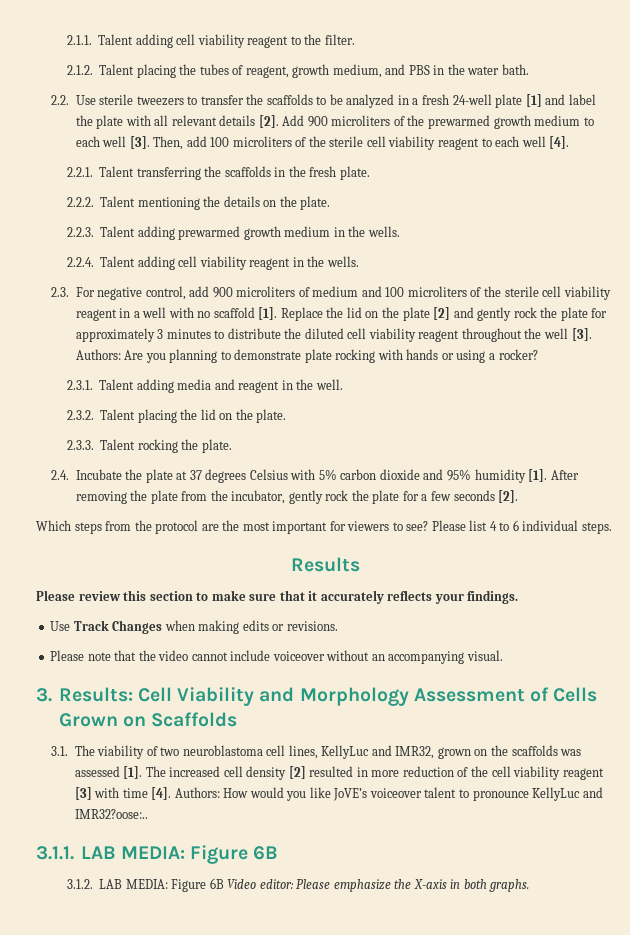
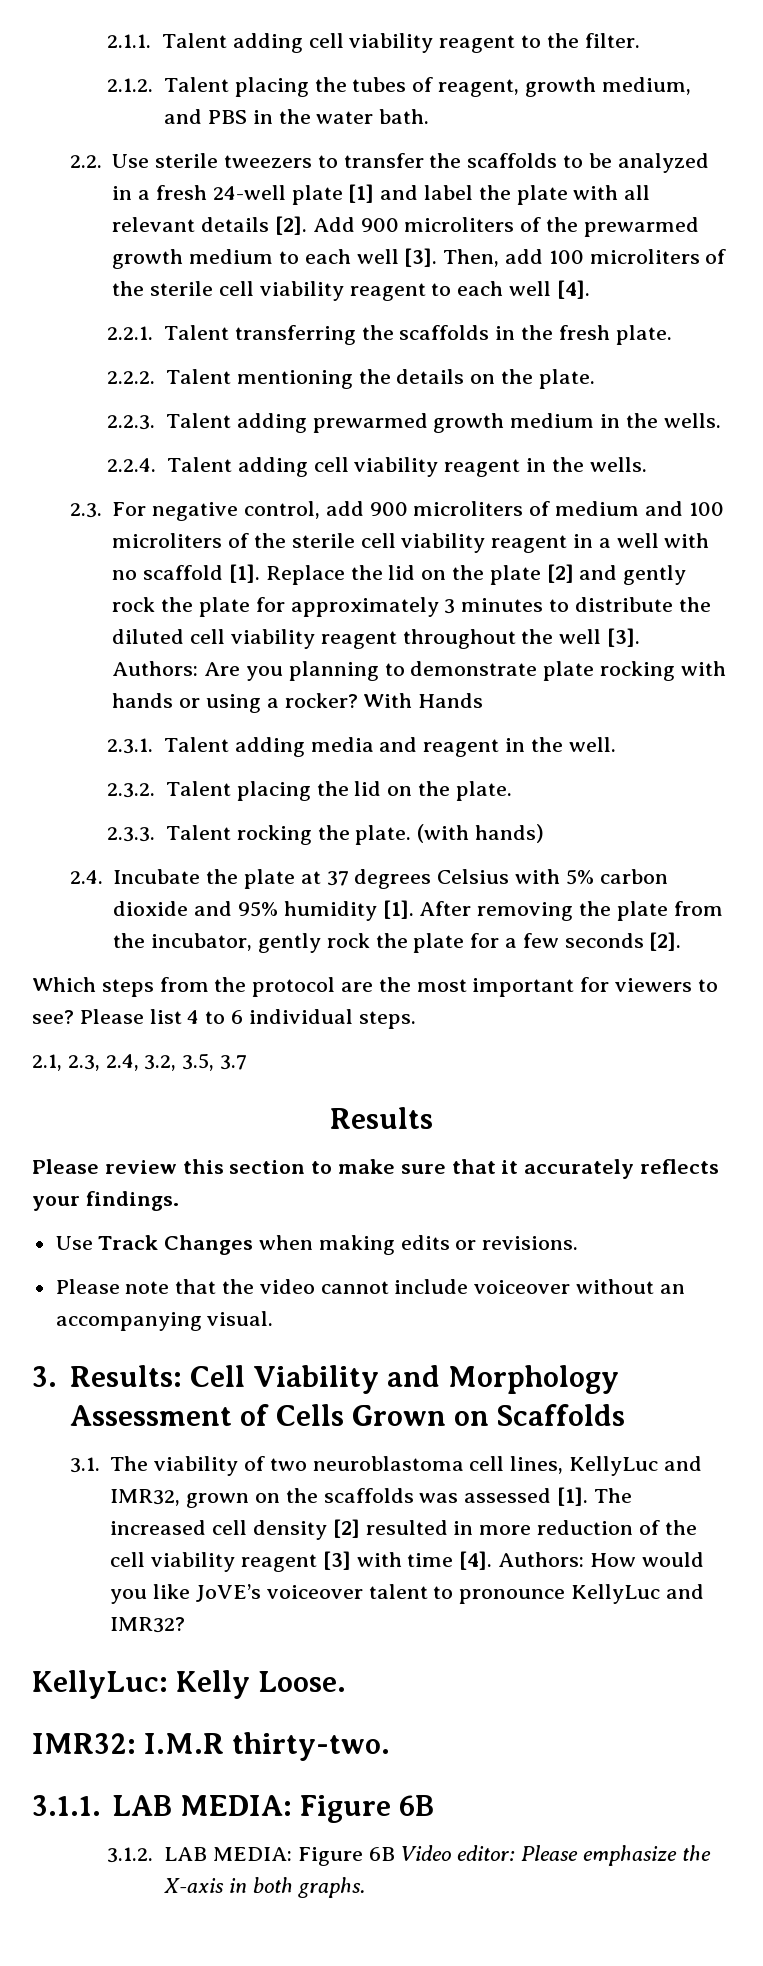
(538, 354) none -> [363,693,484,708] With Hands
(232, 446) none -> [417,824,545,843] (with hands)
(612, 528) none -> [32,1053,248,1071] // 2.1, 2.3, 2.4, 3.2, 3.5, 3.7
[74,809,148,819] IMR32?oose:.. -> [110,1617,186,1633] [32,1670,347,1699] [32,1732,391,1761] IMR32? // KellyLuc: Kelly Loose. // IMR32: I.M.R thirty-two.

